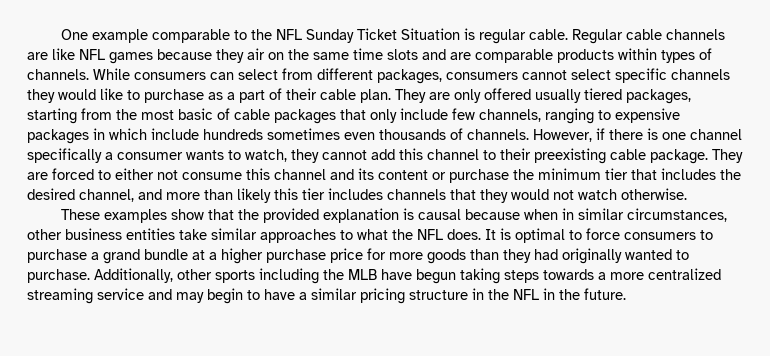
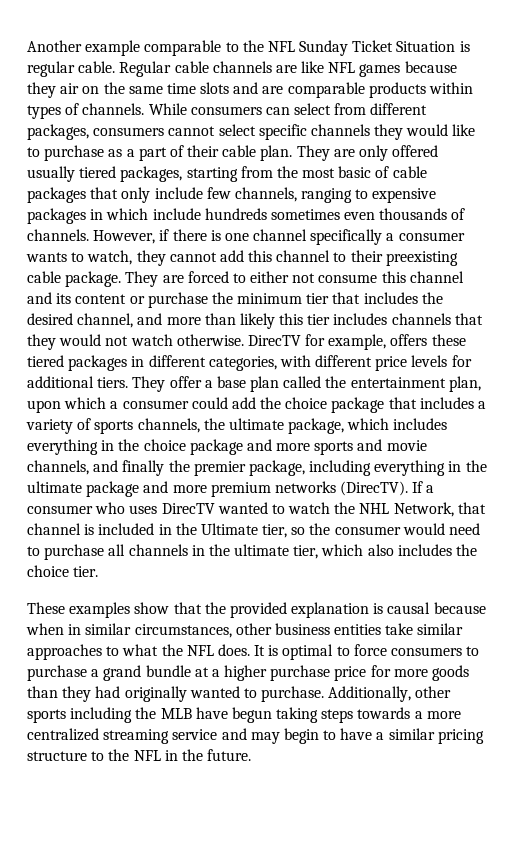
[61,29,89,40] One -> [27,40,82,52] Another
(687, 194) none -> [247,334,466,350] [27,355,472,371] [27,376,481,392] [27,397,487,413] [26,418,448,434] [27,439,427,455] [27,460,487,476] [27,481,435,497] [27,502,486,517] [27,523,481,538] [27,544,478,560] [27,565,99,577] DirecTV for example, offers these tiered packages in different categories, with different price levels for additional tiers. They offer a base plan called the entertainment plan, upon which a consumer could add the choice package that includes a variety of sports channels, the ultimate package, which includes everything in the choice package and more sports and movie channels, and finally the premier package, including everything in the ultimate package and more premium networks (DirecTV). If a consumer who uses DirecTV wanted to watch the NHL Network, that channel is included in the Ultimate tier, so the consumer would need to purchase all channels in the ultimate tier, which also includes the choice tier.
[472,288,484,300] in -> [91,751,105,761] to

